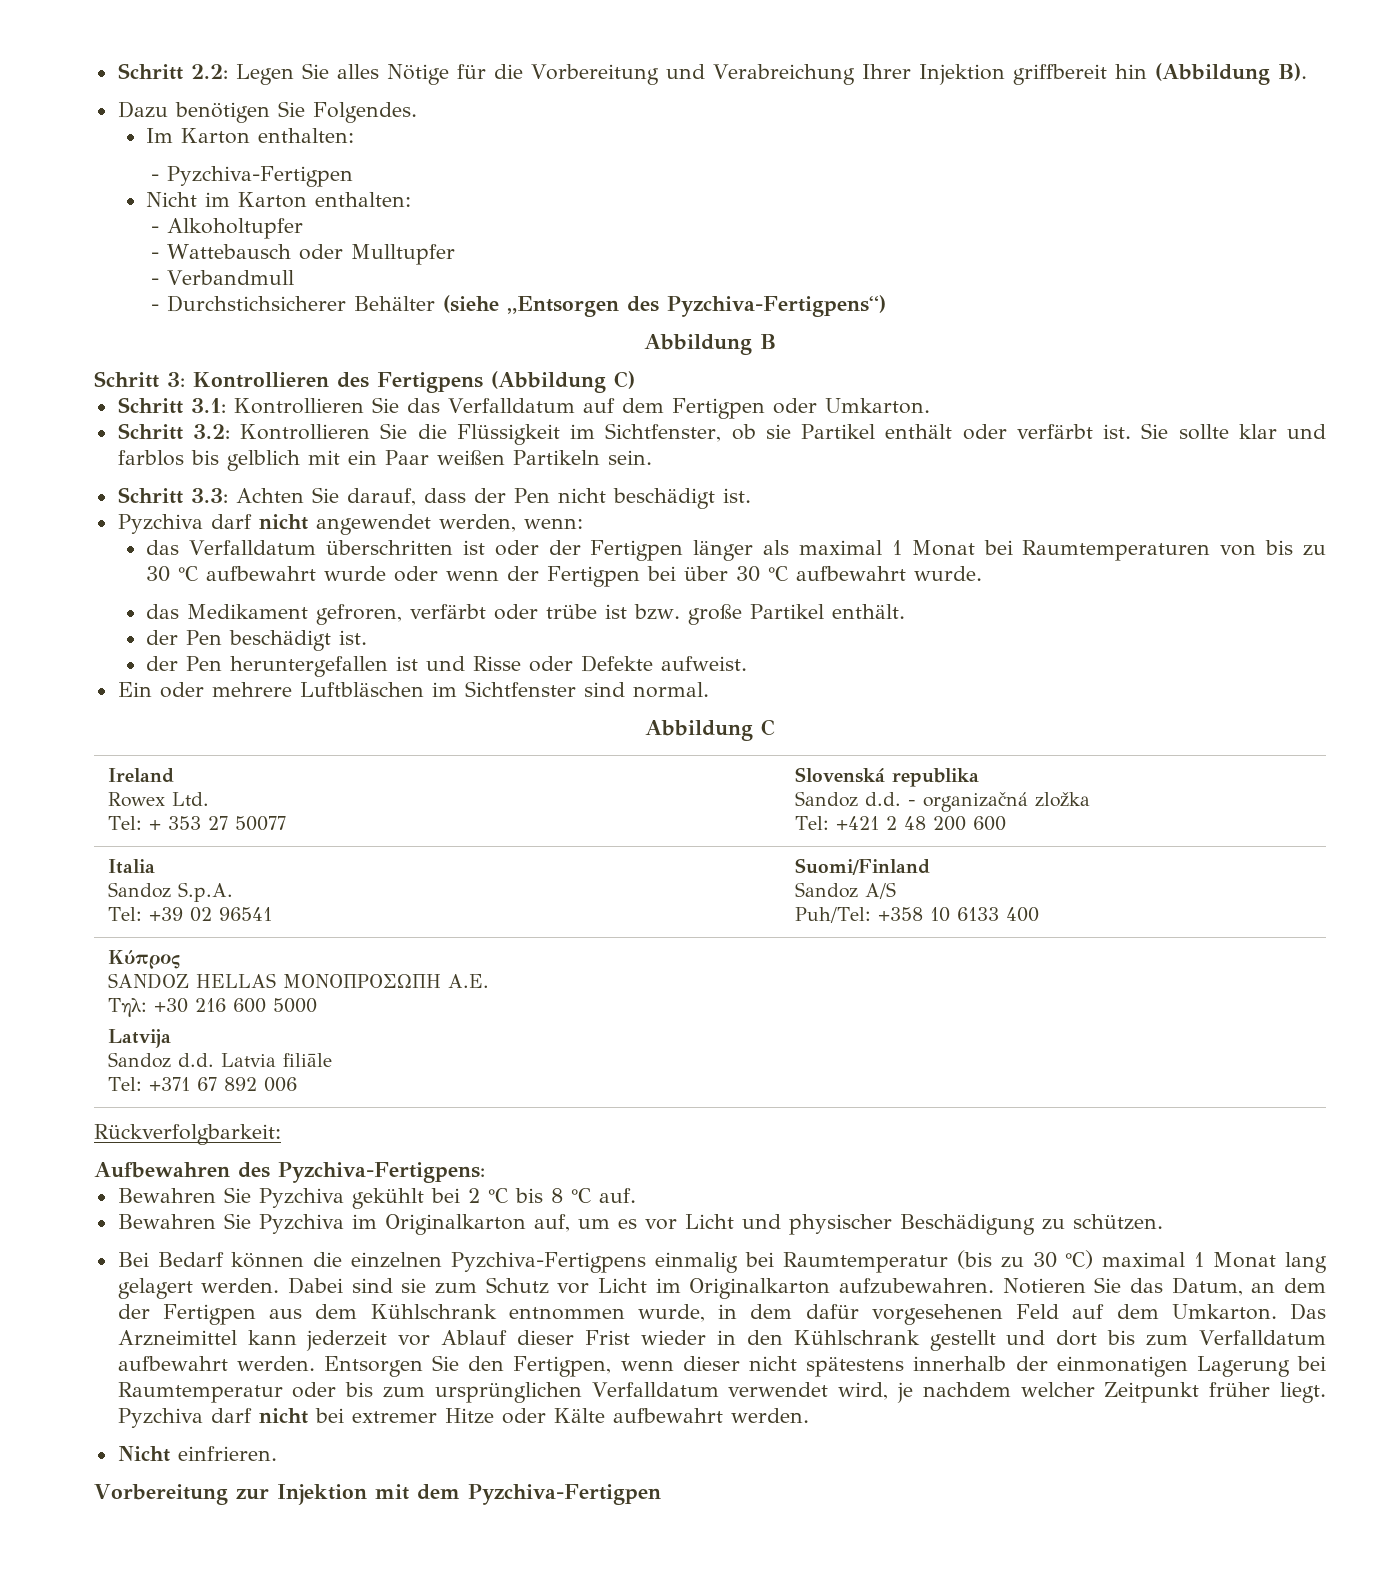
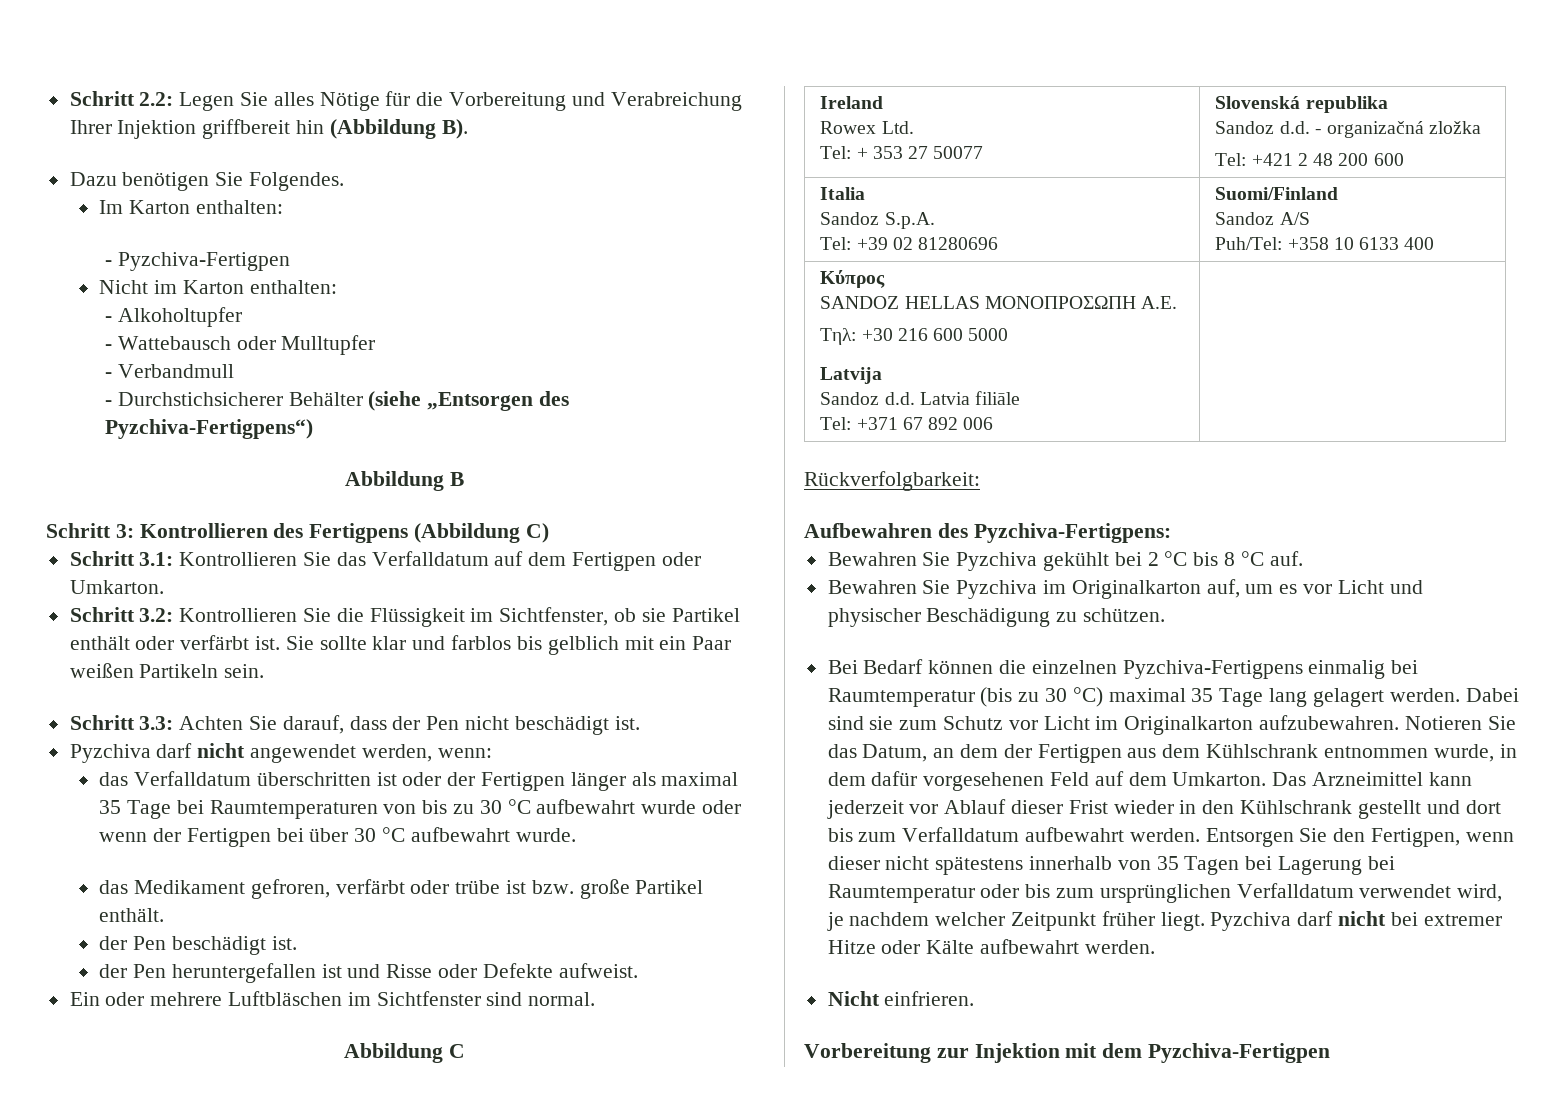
[891,540,975,556] 1 Monat -> [99,800,171,819] 35 Tage
[219,907,273,921] 96541 -> [918,237,999,250] 81280696
[1194,1252,1277,1268] 1 Monat -> [1191,688,1264,707] 35 Tage
[1015,1356,1188,1377] der einmonatigen -> [1117,856,1273,875] von 35 Tagen bei

